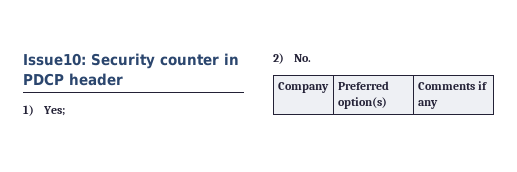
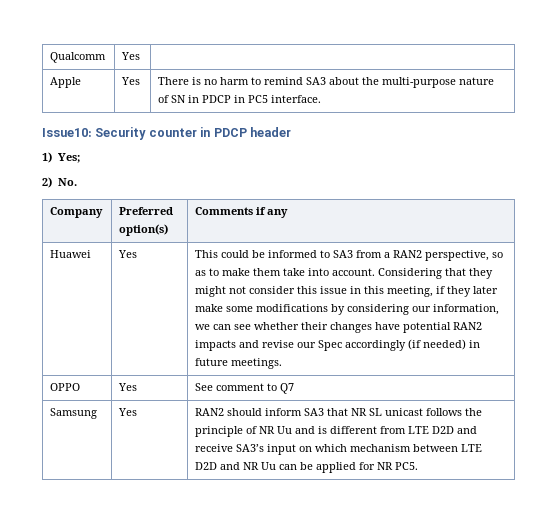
(23, 59) none -> [50,52,107,63] [121,52,141,60] [50,77,82,88] [121,77,141,85] [158,77,495,88] [158,95,322,103] Qualcomm | Yes | // Apple | Yes | There is no harm to remind SA3 about the multi-purpose nature of SN in PDCP in PC5 interface. //
(438, 104) none -> [50,250,92,258] [118,250,138,258] [195,250,504,261] [195,268,494,279] [195,286,499,297] [195,304,500,315] [195,322,483,333] [195,339,481,351] [195,358,283,369] [50,383,81,391] [118,383,138,391] [195,383,295,394] [50,408,98,419] [118,408,138,416] [195,408,483,416] [195,426,478,437] [195,444,483,455] [195,462,419,473] // Huawei | Yes | This could be informed to SA3 from a RAN2 perspective, so as to make them take into account. Considering that they might not consider this issue in this meeting, if they later make some modifications by considering our information, we can see whether their changes have potential RAN2 impacts and revise our Spec accordingly (if needed) in future meetings. // OPPO | Yes | See comment to Q7 // Samsung | Yes | RAN2 should inform SA3 that NR SL unicast follows the principle of NR Uu and is different from LTE D2D and receive SA3’s input on which mechanism between LTE D2D and NR Uu can be applied for NR PC5.

